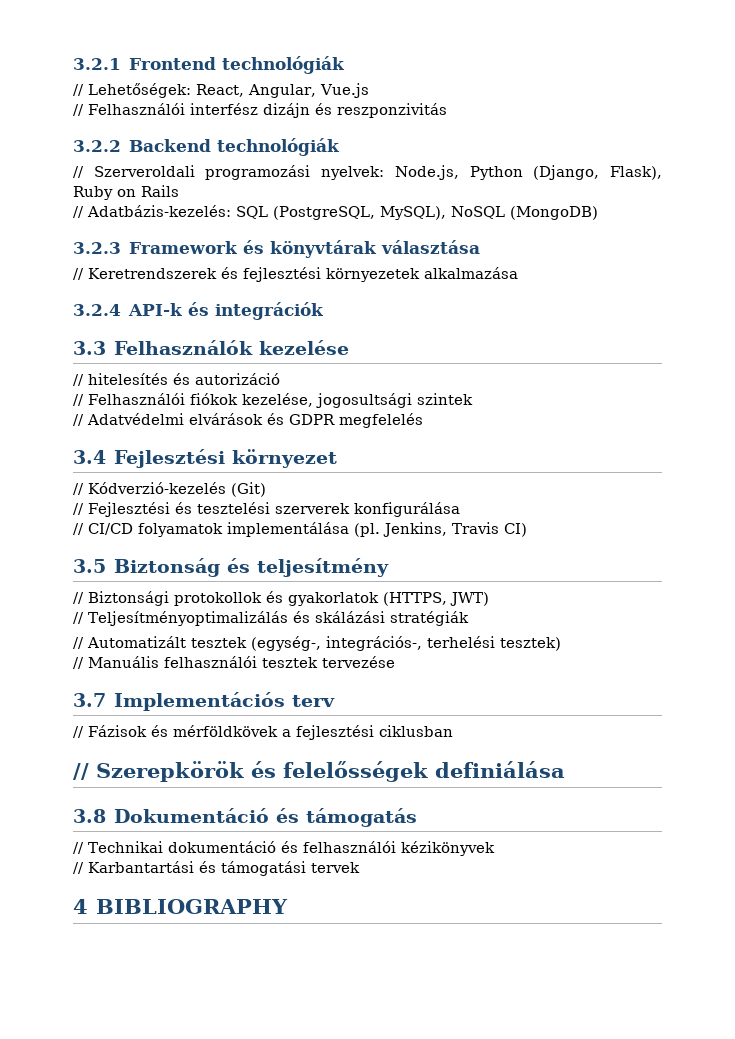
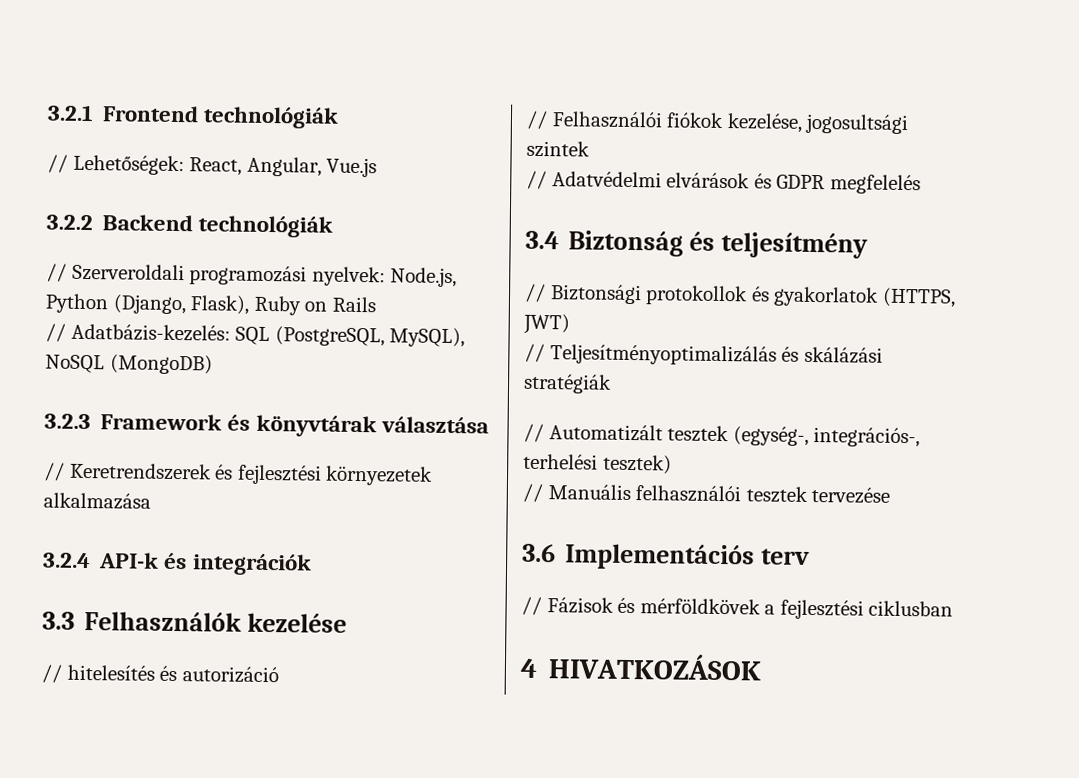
[73,103,447,118] // // Felhasználói interfész dizájn és reszponzivitás -> (378, 167) none
[113,449,338,468] [73,482,266,497] [73,502,460,517] [73,522,527,537] [73,559,106,573] Fejlesztési környezet // // Kódverzió-kezelés (Git) // // Fejlesztési és tesztelési szerverek konfigurálása // // CI/CD folyamatok implementálása (pl. Jenkins, Travis CI) // 3.5 -> (559, 240) none
[73,693,106,707] 3.7 -> [522,543,556,563] 3.6
[73,761,565,782] [73,808,417,827] [73,841,495,856] [73,861,360,876] [73,899,288,914] // Szerepkörök és felelősségek definiálása // 3.8 Dokumentáció és támogatás // // Technikai dokumentáció és felhasználói kézikönyvek // // Karbantartási és támogatási tervek // 4 BIBLIOGRAPHY -> [520,653,763,681] 4 HIVATKOZÁSOK

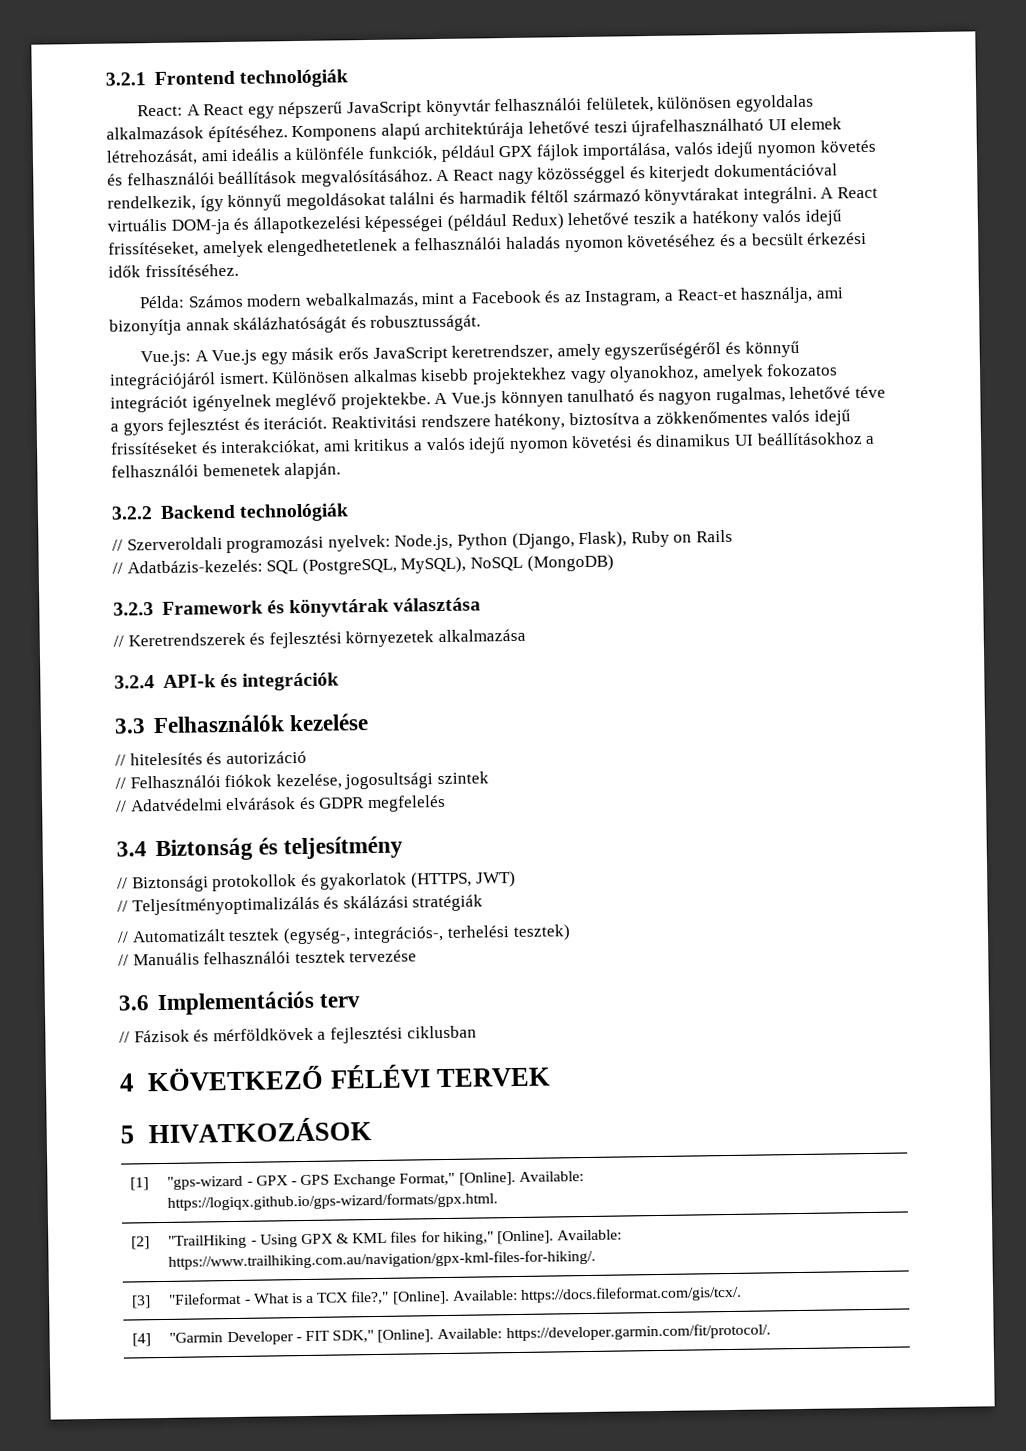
[47,154,378,178] // Lehetőségek: React, Angular, Vue.js -> [137,94,814,119] [106,117,843,143] [106,139,876,166] [107,163,838,187] [107,186,879,212] [107,209,843,235] [108,231,868,258] [108,263,239,278] [139,286,843,309] [109,314,482,336] [140,340,800,367] [109,363,839,390] [110,385,887,413] [110,409,852,436] [110,432,876,457] [111,462,342,480] React: A React egy népszerű JavaScript könyvtár felhasználói felületek, különösen egyoldalas alkalmazások építéséhez. Komponens alapú architektúrája lehetővé teszi újrafelhasználható UI elemek létrehozását, ami ideális a különféle funkciók, például GPX fájlok importálása, valós idejű nyomon követés és felhasználói beállítások megvalósításához. A React nagy közösséggel és kiterjedt dokumentációval rendelkezik, így könnyű megoldásokat találni és harmadik féltől származó könyvtárakat integrálni. A React virtuális DOM-ja és állapotkezelési képességei (például Redux) lehetővé teszik a hatékony valós idejű frissítéseket, amelyek elengedhetetlenek a felhasználói haladás nyomon követéséhez és a becsült érkezési idők frissítéséhez. // Példa: Számos modern webalkalmazás, mint a Facebook és az Instagram, a React-et használja, ami bizonyítja annak skálázhatóságát és robusztusságát. // Vue.js: A Vue.js egy másik erős JavaScript keretrendszer, amely egyszerűségéről és könnyű integrációjáról ismert. Különösen alkalmas kisebb projektekhez vagy olyanokhoz, amelyek fokozatos integrációt igényelnek meglévő projektekbe. A Vue.js könnyen tanulható és nagyon rugalmas, lehetővé téve a gyors fejlesztést és iterációt. Reaktivitási rendszere hatékony, biztosítva a zökkenőmentes valós idejű frissítéseket és interakciókat, ami kritikus a valós idejű nyomon követési és dinamikus UI beállításokhoz a felhasználói bemenetek alapján.
[548,653,763,681] HIVATKOZÁSOK -> [147,1064,551,1092] [120,1117,373,1144] [130,1177,150,1191] [167,1171,584,1190] [167,1192,499,1211] [131,1236,151,1250] [168,1229,623,1249] [168,1249,597,1270] [132,1295,152,1309] [169,1285,743,1305] [132,1333,152,1347] [169,1323,771,1346] KÖVETKEZŐ FÉLÉVI TERVEK // 5 HIVATKOZÁSOK // [1] | "gps-wizard - GPX - GPS Exchange Format," [Online]. Available: https://logiqx.github.io/gps-wizard/formats/gpx.html. // [2] | "TrailHiking - Using GPX & KML files for hiking," [Online]. Available: https://www.trailhiking.com.au/navigation/gpx-kml-files-for-hiking/. // [3] | "Fileformat - What is a TCX file?," [Online]. Available: https://docs.fileformat.com/gis/tcx/. // [4] | "Garmin Developer - FIT SDK," [Online]. Available: https://developer.garmin.com/fit/protocol/.

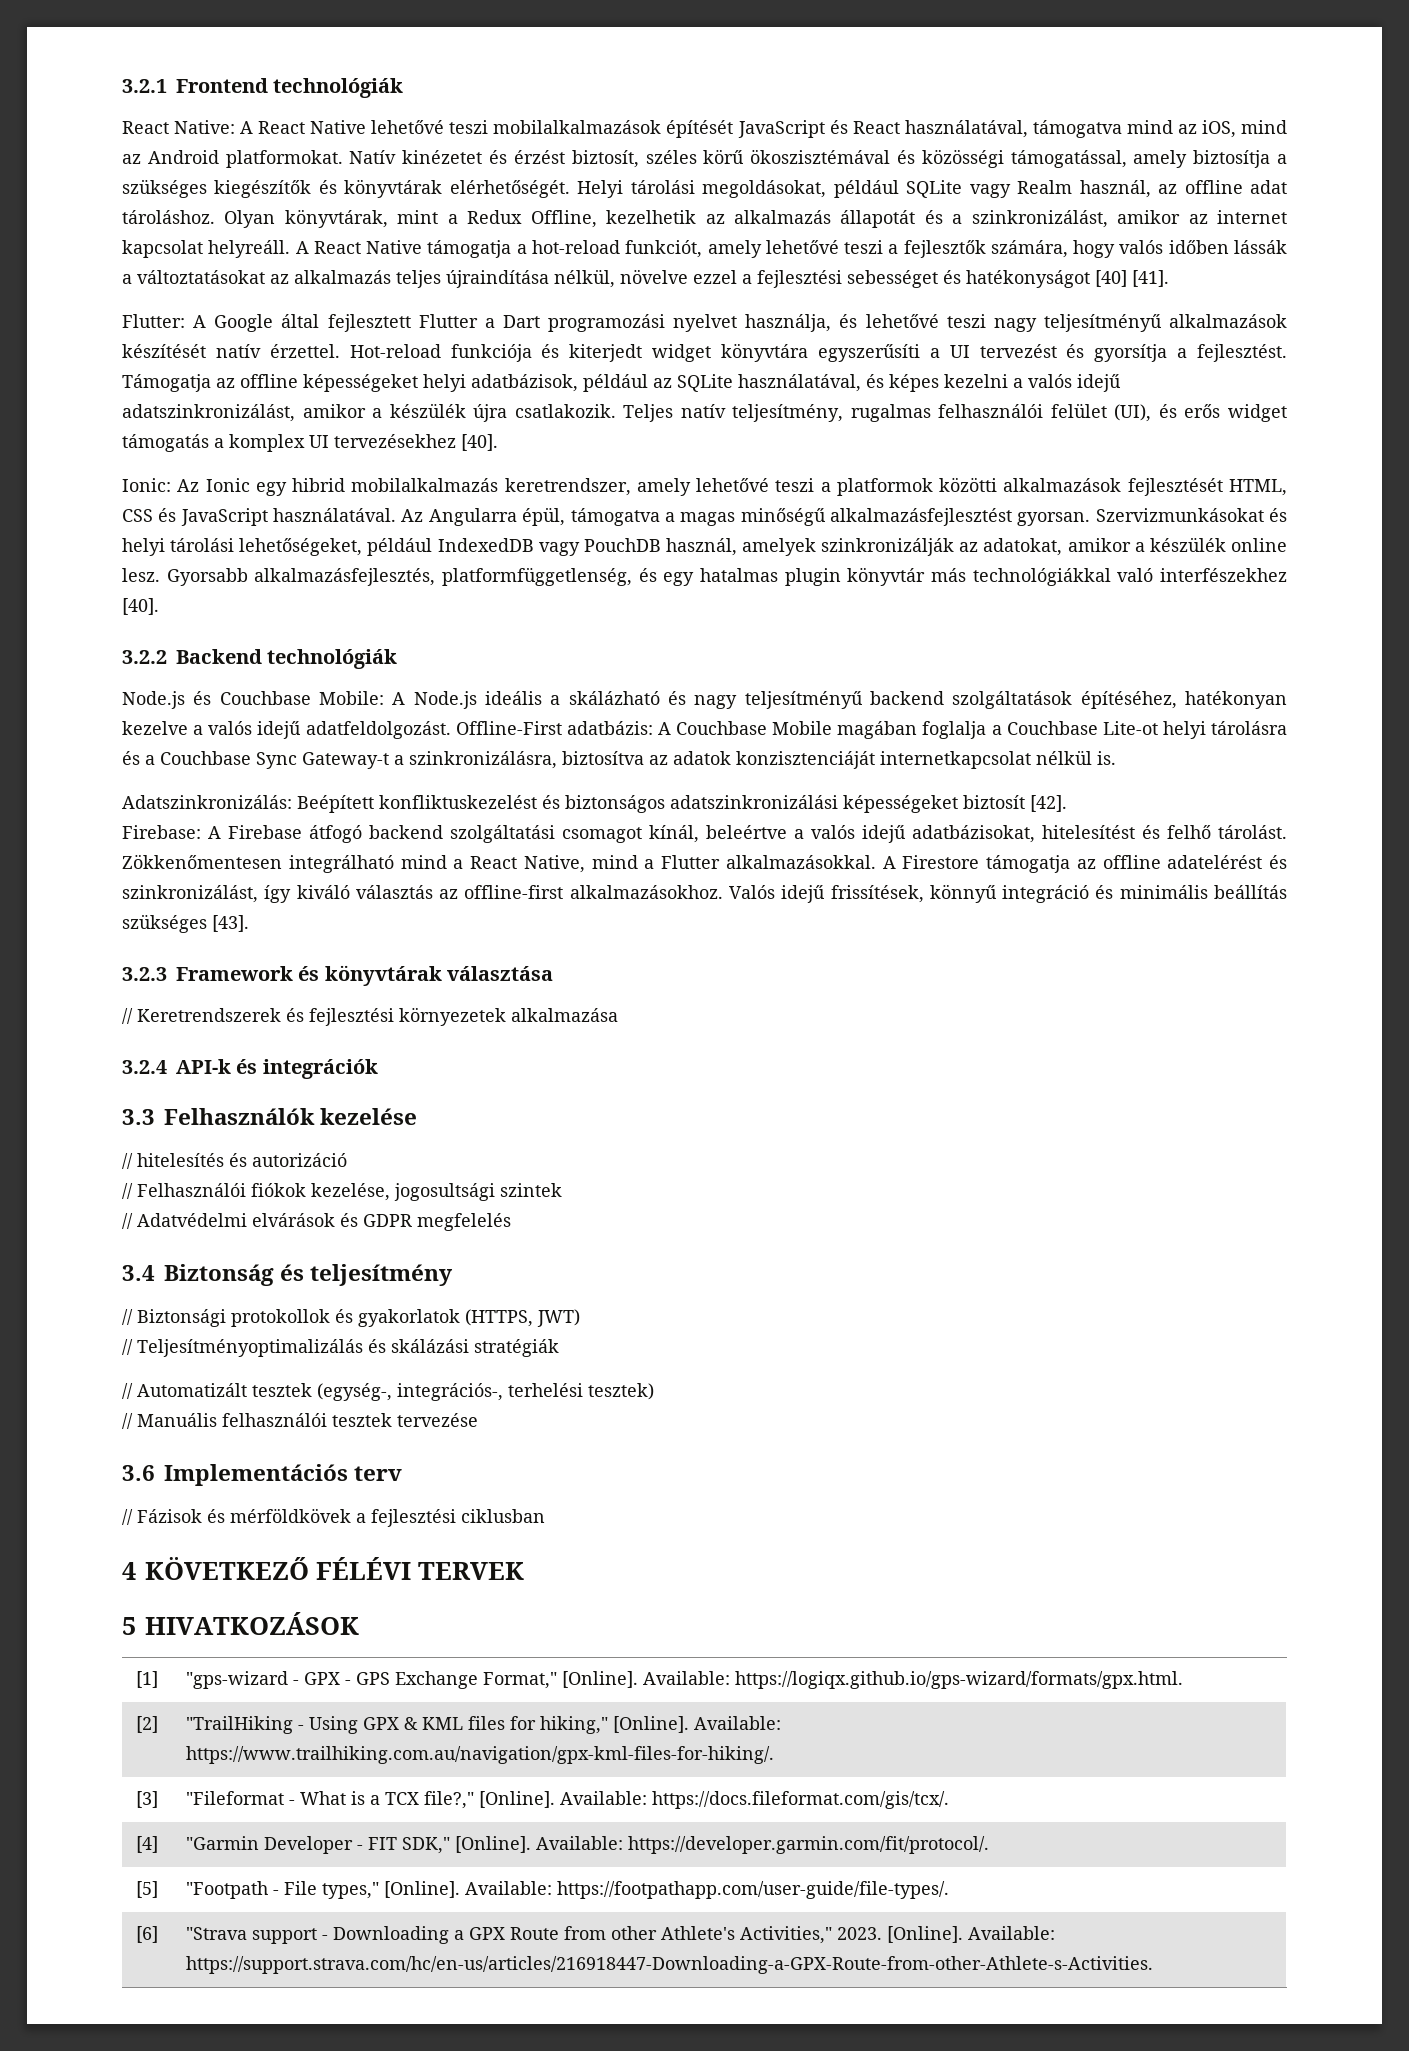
[137,94,814,119] [106,117,843,143] [106,139,876,166] [107,163,838,187] [107,186,879,212] [107,209,843,235] [108,231,868,258] [108,263,239,278] [139,286,843,309] [109,314,482,336] [140,340,800,367] [109,363,839,390] [110,385,887,413] [110,409,852,436] [110,432,876,457] [111,462,342,480] [111,503,349,522] [112,529,733,554] [112,554,614,575] React: A React egy népszerű JavaScript könyvtár felhasználói felületek, különösen egyoldalas alkalmazások építéséhez. Komponens alapú architektúrája lehetővé teszi újrafelhasználható UI elemek létrehozását, ami ideális a különféle funkciók, például GPX fájlok importálása, valós idejű nyomon követés és felhasználói beállítások megvalósításához. A React nagy közösséggel és kiterjedt dokumentációval rendelkezik, így könnyű megoldásokat találni és harmadik féltől származó könyvtárakat integrálni. A React virtuális DOM-ja és állapotkezelési képességei (például Redux) lehetővé teszik a hatékony valós idejű frissítéseket, amelyek elengedhetetlenek a felhasználói haladás nyomon követéséhez és a becsült érkezési idők frissítéséhez. // Példa: Számos modern webalkalmazás, mint a Facebook és az Instagram, a React-et használja, ami bizonyítja annak skálázhatóságát és robusztusságát. // Vue.js: A Vue.js egy másik erős JavaScript keretrendszer, amely egyszerűségéről és könnyű integrációjáról ismert. Különösen alkalmas kisebb projektekhez vagy olyanokhoz, amelyek fokozatos integrációt igényelnek meglévő projektekbe. A Vue.js könnyen tanulható és nagyon rugalmas, lehetővé téve a gyors fejlesztést és iterációt. Reaktivitási rendszere hatékony, biztosítva a zökkenőmentes valós idejű frissítéseket és interakciókat, ami kritikus a valós idejű nyomon követési és dinamikus UI beállításokhoz a felhasználói bemenetek alapján. // 3.2.2 Backend technológiák // // Szerveroldali programozási nyelvek: Node.js, Python (Django, Flask), Ruby on Rails // // Adatbázis-kezelés: SQL (PostgreSQL, MySQL), NoSQL (MongoDB) -> [122,120,1287,138] [122,149,1287,168] [122,179,1288,198] [122,209,1287,228] [122,240,1288,258] [122,269,1169,288] [122,314,1287,332] [122,343,1287,362] [122,374,1121,392] [122,403,1287,422] [122,434,498,452] [122,477,1287,496] [122,507,1288,526] [122,537,1287,556] [122,567,1287,586] [122,598,159,615] [122,649,398,669] [122,691,1287,709] [122,721,1287,739] [122,750,1116,769] [122,795,1067,813] [122,825,1287,843] [122,854,1287,873] [122,884,1288,903] [122,914,249,933] React Native: A React Native lehetővé teszi mobilalkalmazások építését JavaScript és React használatával, támogatva mind az iOS, mind az Android platformokat. Natív kinézetet és érzést biztosít, széles körű ökoszisztémával és közösségi támogatással, amely biztosítja a szükséges kiegészítők és könyvtárak elérhetőségét. Helyi tárolási megoldásokat, például SQLite vagy Realm használ, az offline adat tároláshoz. Olyan könyvtárak, mint a Redux Offline, kezelhetik az alkalmazás állapotát és a szinkronizálást, amikor az internet kapcsolat helyreáll. A React Native támogatja a hot-reload funkciót, amely lehetővé teszi a fejlesztők számára, hogy valós időben lássák a változtatásokat az alkalmazás teljes újraindítása nélkül, növelve ezzel a fejlesztési sebességet és hatékonyságot [40] [41]. // Flutter: A Google által fejlesztett Flutter a Dart programozási nyelvet használja, és lehetővé teszi nagy teljesítményű alkalmazások készítését natív érzettel. Hot-reload funkciója és kiterjedt widget könyvtára egyszerűsíti a UI tervezést és gyorsítja a fejlesztést. Támogatja az offline képességeket helyi adatbázisok, például az SQLite használatával, és képes kezelni a valós idejű adatszinkronizálást, amikor a készülék újra csatlakozik. Teljes natív teljesítmény, rugalmas felhasználói felület (UI), és erős widget támogatás a komplex UI tervezésekhez [40]. // Ionic: Az Ionic egy hibrid mobilalkalmazás keretrendszer, amely lehetővé teszi a platformok közötti alkalmazások fejlesztését HTML, CSS és JavaScript használatával. Az Angularra épül, támogatva a magas minőségű alkalmazásfejlesztést gyorsan. Szervizmunkásokat és helyi tárolási lehetőségeket, például IndexedDB vagy PouchDB használ, amelyek szinkronizálják az adatokat, amikor a készülék online lesz. Gyorsabb alkalmazásfejlesztés, platformfüggetlenség, és egy hatalmas plugin könyvtár más technológiákkal való interfészekhez [40]. // 3.2.2 Backend technológiák // Node.js és Couchbase Mobile: A Node.js ideális a skálázható és nagy teljesítményű backend szolgáltatások építéséhez, hatékonyan kezelve a valós idejű adatfeldolgozást. Offline-First adatbázis: A Couchbase Mobile magában foglalja a Couchbase Lite-ot helyi tárolásra és a Couchbase Sync Gateway-t a szinkronizálásra, biztosítva az adatok konzisztenciáját internetkapcsolat nélkül is. // Adatszinkronizálás: Beépített konfliktuskezelést és biztonságos adatszinkronizálási képességeket biztosít [42]. // Firebase: A Firebase átfogó backend szolgáltatási csomagot kínál, beleértve a valós idejű adatbázisokat, hitelesítést és felhő tárolást. Zökkenőmentesen integrálható mind a React Native, mind a Flutter alkalmazásokkal. A Firestore támogatja az offline adatelérést és szinkronizálást, így kiváló választás az offline-first alkalmazásokhoz. Valós idejű frissítések, könnyű integráció és minimális beállítás szükséges [43].
(771, 1332) none -> [135,1881,158,1898] [185,1881,949,1899] [135,1926,158,1943] [185,1926,1055,1944] [185,1956,1153,1974] // [5] | "Footpath - File types," [Online]. Available: https://footpathapp.com/user-guide/file-types/. // [6] | "Strava support - Downloading a GPX Route from other Athlete's Activities," 2023. [Online]. Available: https://support.strava.com/hc/en-us/articles/216918447-Downloading-a-GPX-Route-from-other-Athlete-s-Activities.

